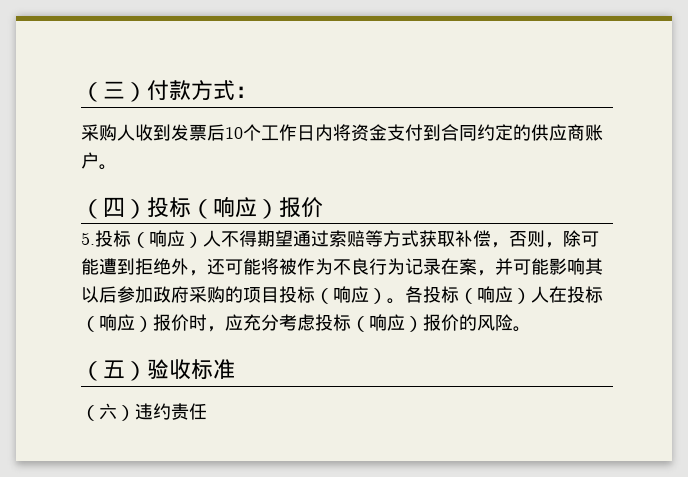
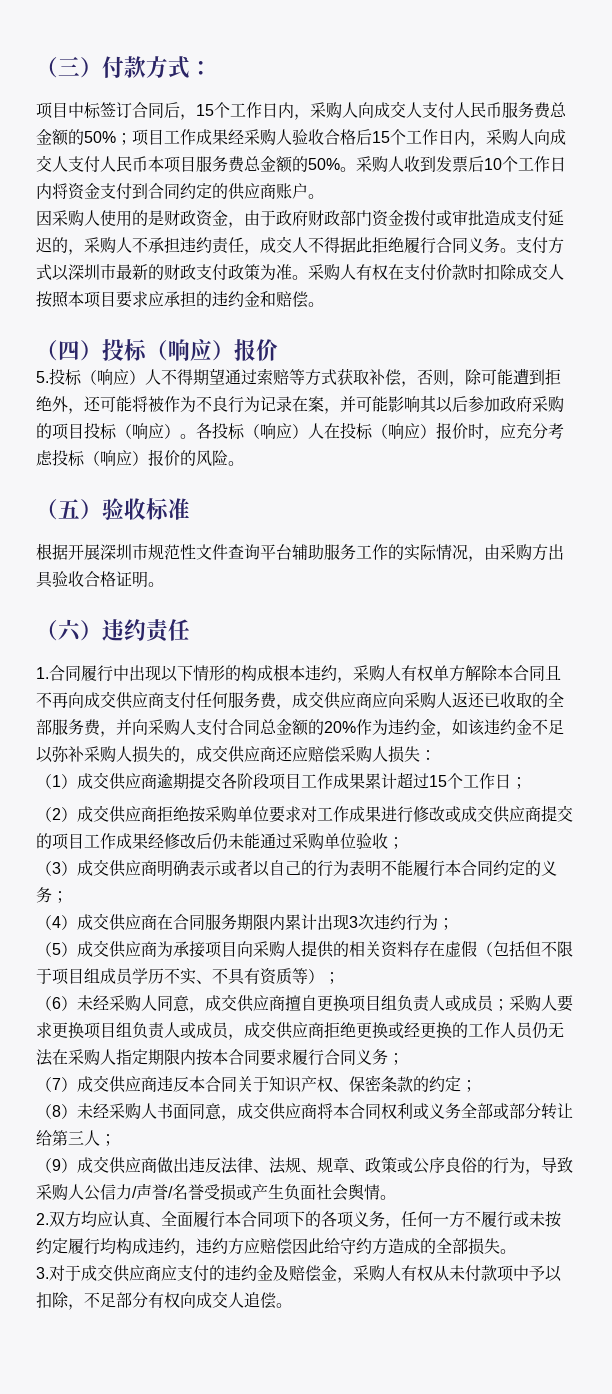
(257, 92) none -> [36,101,567,120] [36,129,566,147] [36,155,356,173] 项目中标签订合同后，15个工作日内，采购人向成交人支付人民币服务费总金额的50%；项目工作成果经采购人验收合格后15个工作日内，采购人向成交人支付人民币本项目服务费总金额的50%。
(117, 167) none -> [36,209,564,228] [36,236,564,255] [36,263,564,281] [36,291,324,308] // 因采购人使用的是财政资金，由于政府财政部门资金拨付或审批造成支付延迟的，采购人不承担违约责任，成交人不得据此拒绝履行合同义务。支付方式以深圳市最新的财政支付政策为准。采购人有权在支付价款时扣除成交人按照本项目要求应承担的违约金和赔偿。
[81,403,207,421] （六）违约责任 -> [36,543,564,562] [36,571,164,588] [36,619,190,643] [36,664,561,683] [36,691,564,710] [36,719,564,737] [36,745,436,764] [36,772,527,790] [36,805,573,823] [36,833,404,850] [36,859,557,877] [36,887,68,903] [36,913,454,931] [36,940,573,958] [36,968,340,985] [36,994,573,1013] [36,1021,564,1040] [36,1049,404,1066] [36,1075,477,1093] [36,1102,573,1121] [36,1130,116,1146] [36,1156,573,1175] [36,1183,396,1201] [36,1210,561,1229] [36,1238,516,1256] [36,1264,562,1283] [36,1291,292,1310] 根据开展深圳市规范性文件查询平台辅助服务工作的实际情况，由采购方出具验收合格证明。 // （六）违约责任 // 1.合同履行中出现以下情形的构成根本违约，采购人有权单方解除本合同且不再向成交供应商支付任何服务费，成交供应商应向采购人返还已收取的全部服务费，并向采购人支付合同总金额的20%作为违约金，如该违约金不足以弥补采购人损失的，成交供应商还应赔偿采购人损失： // （1）成交供应商逾期提交各阶段项目工作成果累计超过15个工作日； // （2）成交供应商拒绝按采购单位要求对工作成果进行修改或成交供应商提交的项目工作成果经修改后仍未能通过采购单位验收； // （3）成交供应商明确表示或者以自己的行为表明不能履行本合同约定的义务； // （4）成交供应商在合同服务期限内累计出现3次违约行为； // （5）成交供应商为承接项目向采购人提供的相关资料存在虚假（包括但不限于项目组成员学历不实、不具有资质等）； // （6）未经采购人同意，成交供应商擅自更换项目组负责人或成员；采购人要求更换项目组负责人或成员，成交供应商拒绝更换或经更换的工作人员仍无法在采购人指定期限内按本合同要求履行合同义务； // （7）成交供应商违反本合同关于知识产权、保密条款的约定； // （8）未经采购人书面同意，成交供应商将本合同权利或义务全部或部分转让给第三人； // （9）成交供应商做出违反法律、法规、规章、政策或公序良俗的行为，导致采购人公信力/声誉/名誉受损或产生负面社会舆情。 // 2.双方均应认真、全面履行本合同项下的各项义务，任何一方不履行或未按约定履行均构成违约，违约方应赔偿因此给守约方造成的全部损失。 // 3.对于成交供应商应支付的违约金及赔偿金，采购人有权从未付款项中予以扣除，不足部分有权向成交人追偿。

